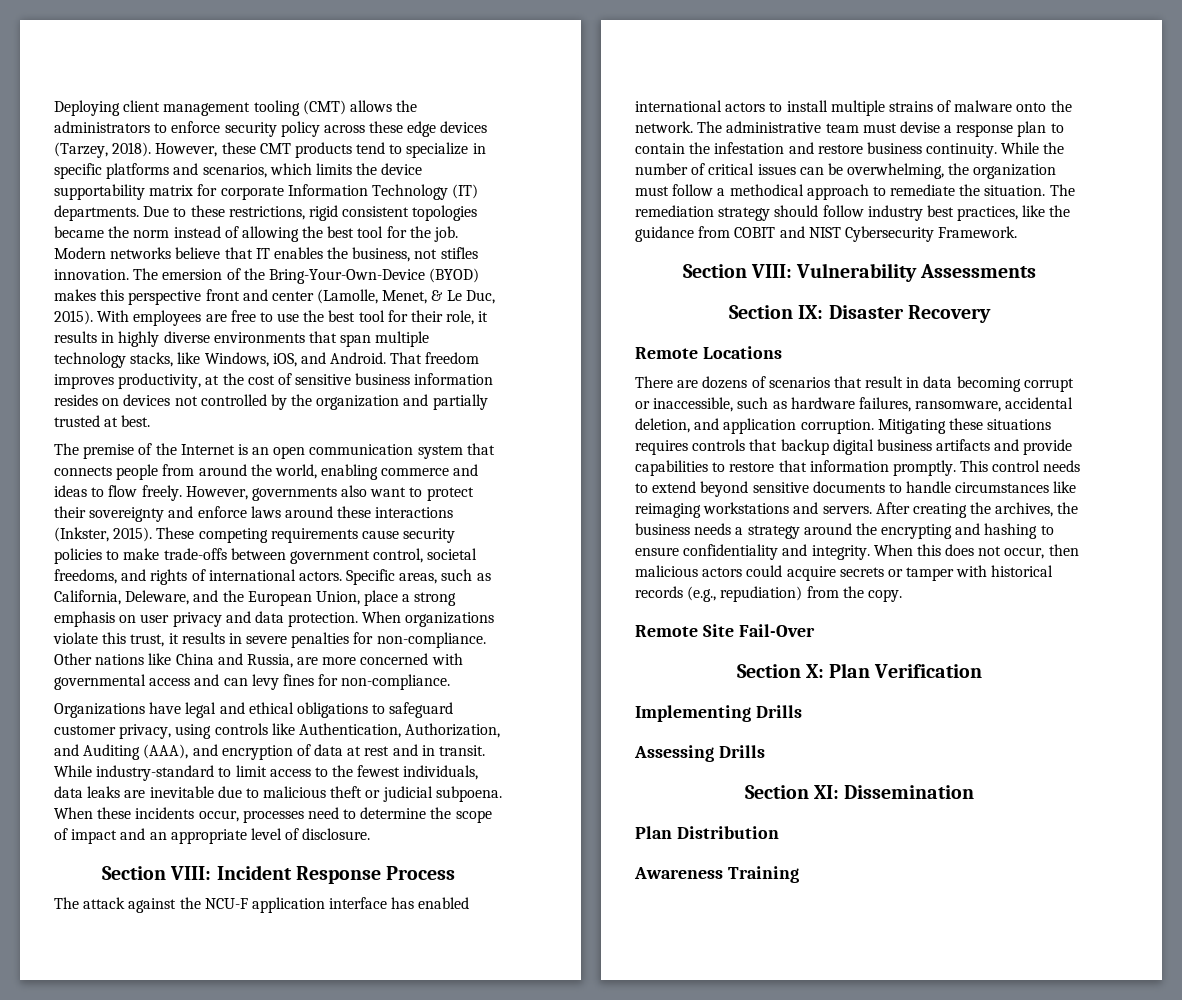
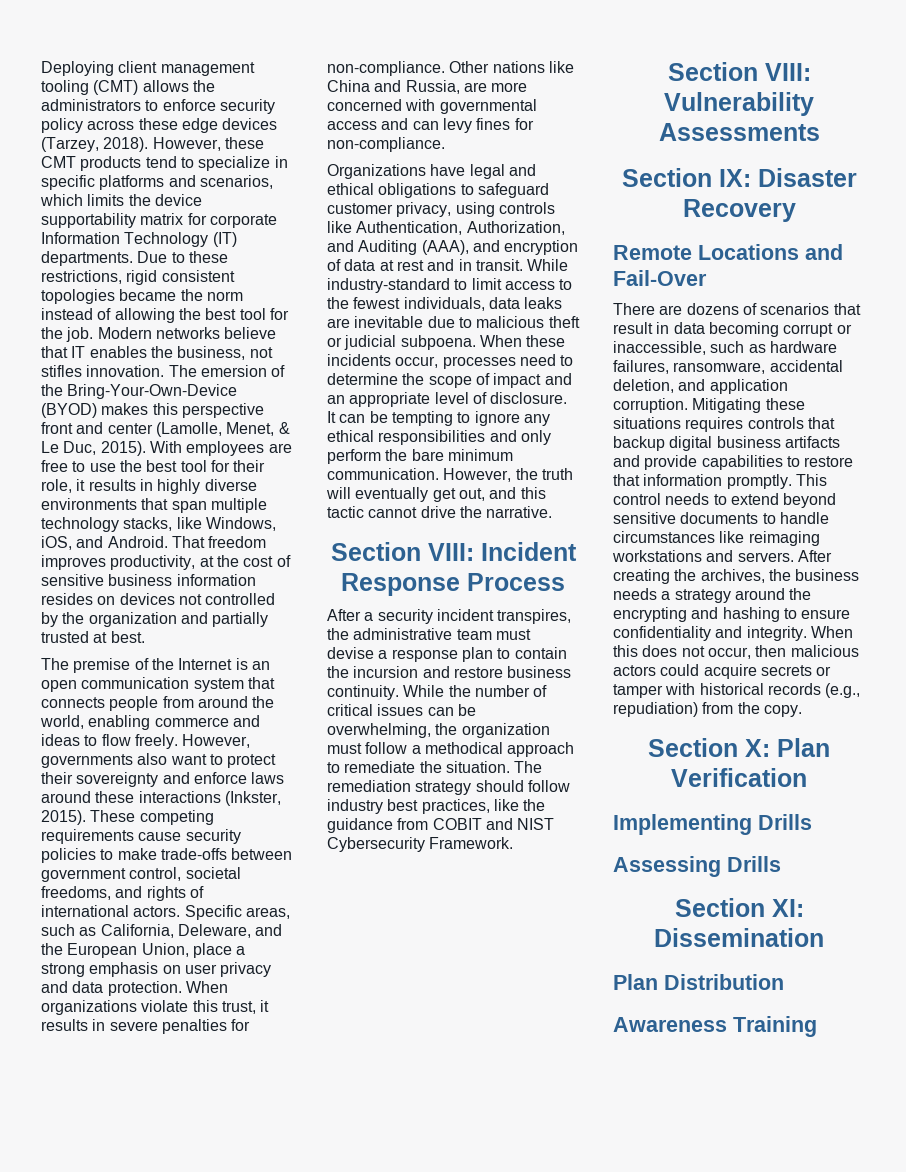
(371, 834) none -> [327,411,550,426] [327,430,551,445] [327,449,513,464] [327,468,573,482] [326,487,546,502] [327,506,553,518] It can be tempting to ignore any ethical responsibilities and only perform the bare minimum communication. However, the truth will eventually get out, and this tactic cannot drive the narrative.
[54,897,470,913] [635,100,1072,116] [635,121,723,133] The attack against the NCU-F application interface has enabled international actors to install multiple strains of malware onto the network. The -> [327,609,572,624] [327,628,349,640] After a security incident transpires, the
[714,142,785,154] infestation -> [353,666,419,678] incursion
(782, 352) none -> [805,244,843,260] [613,270,707,286] and Fail-Over
[635,624,815,637] // Remote Site Fail-Over -> (802, 711) none

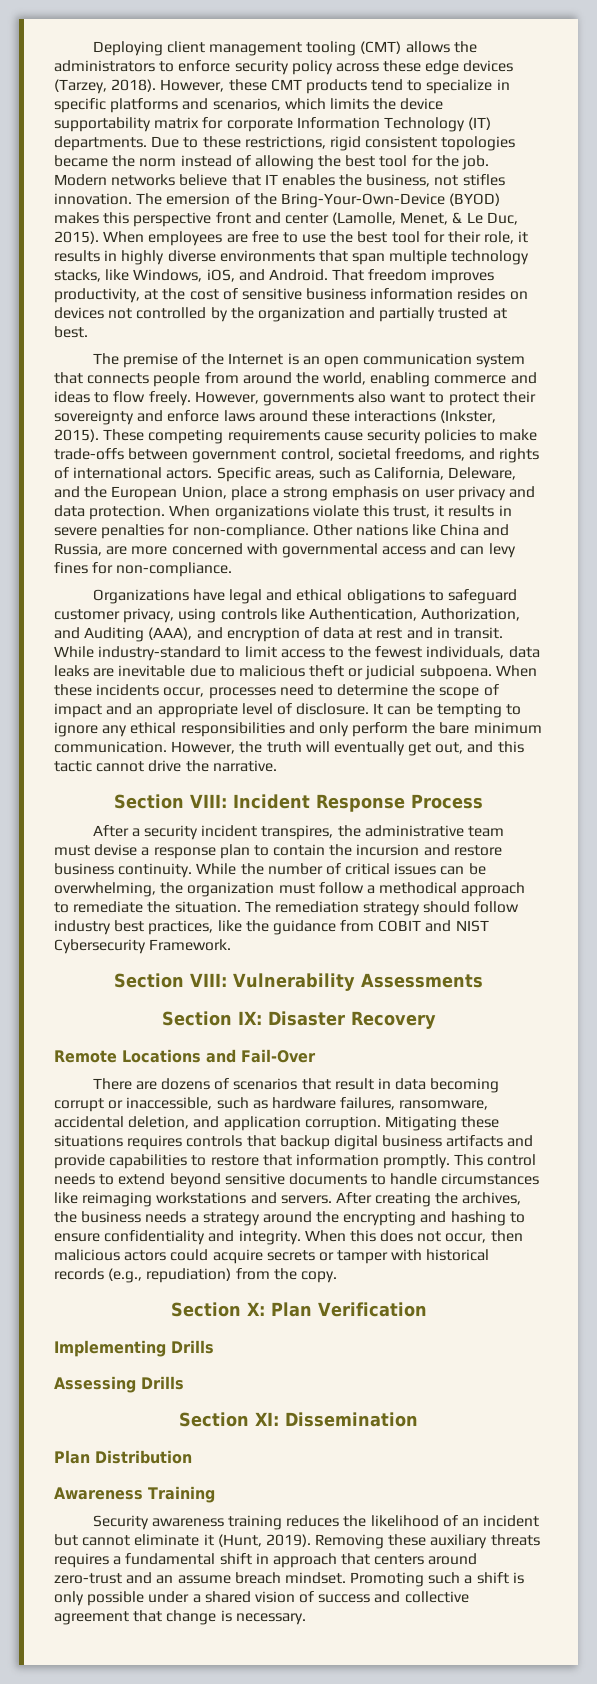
[149,441,182,453] With -> [103,231,145,243] When
(817, 1026) none -> [92,1515,540,1530] [54,1534,540,1549] [54,1553,478,1568] [54,1572,524,1587] [54,1591,469,1606] [54,1610,306,1625] // Security awareness training reduces the likelihood of an incident but cannot eliminate it (Hunt, 2019). Removing these auxiliary threats requires a fundamental shift in approach that centers around zero-trust and an assume breach mindset. Promoting such a shift is only possible under a shared vision of success and collective agreement that change is necessary.

